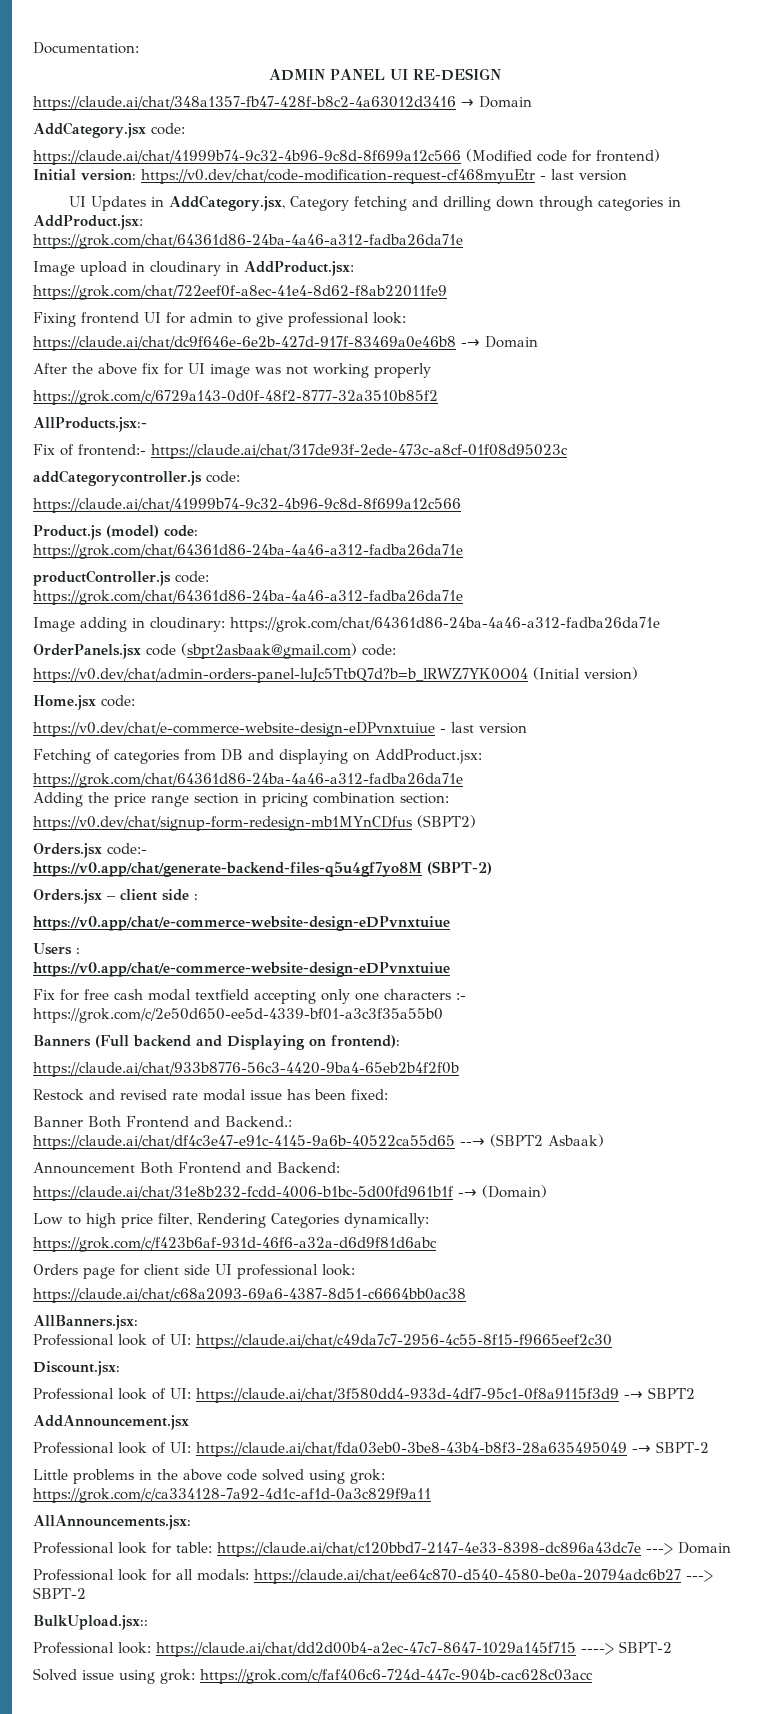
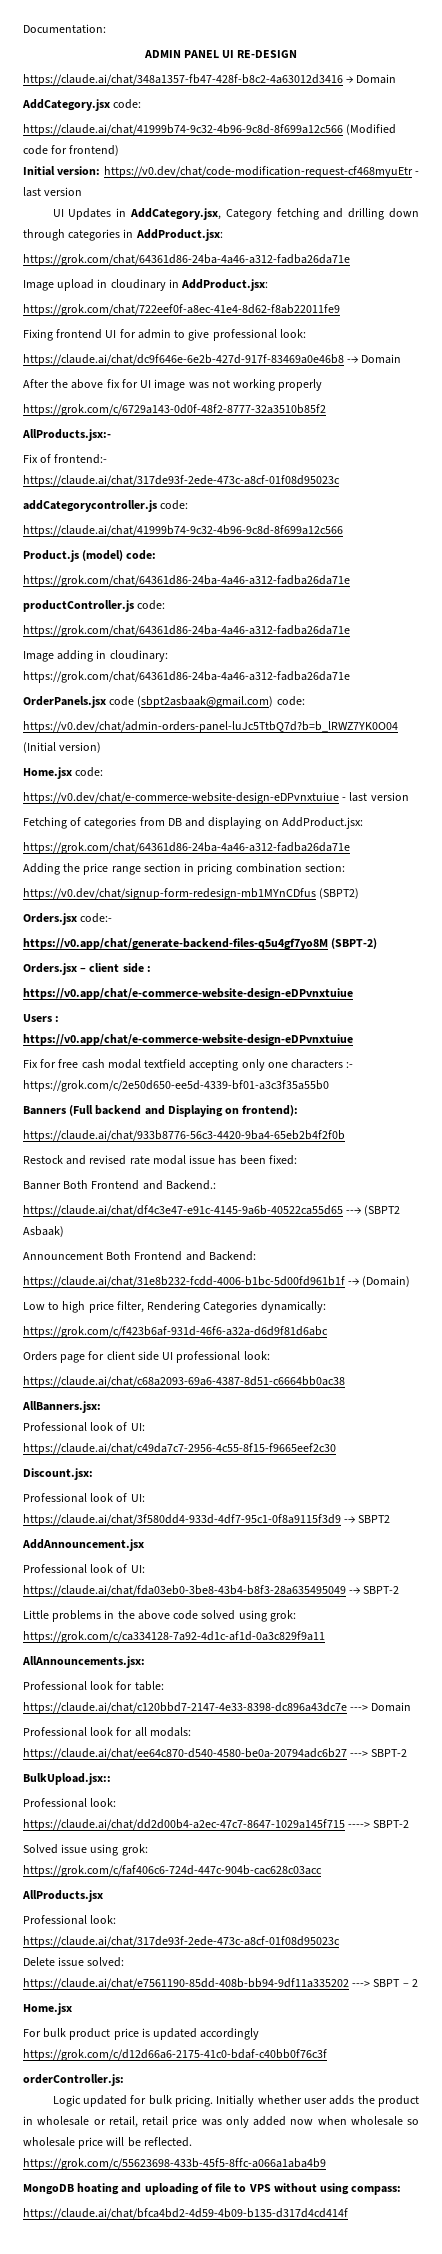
(593, 1676) none -> [22,1890,103,1902] [23,1915,117,1925] [23,1936,340,1948] [23,1957,125,1967] [23,1978,418,1990] [23,2003,72,2015] [23,2028,260,2040] [23,2049,327,2061] [23,2074,124,2086] [52,2095,419,2107] [23,2116,419,2128] [23,2137,192,2149] [23,2158,326,2170] [23,2183,402,2195] [23,2208,348,2220] // AllProducts.jsx // Professional look: https://claude.ai/chat/317de93f-2ede-473c-a8cf-01f08d95023c // Delete issue solved: https://claude.ai/chat/e7561190-85dd-408b-bb94-9df11a335202 ---> SBPT – 2 // Home.jsx // For bulk product price is updated accordingly https://grok.com/c/d12d66a6-2175-41c0-bdaf-c40bb0f76c3f // orderController.js: // Logic updated for bulk pricing. Initially whether user adds the product in wholesale or retail, retail price was only added now when wholesale so wholesale price will be reflected. https://grok.com/c/55623698-433b-45f5-8ffc-a066a1aba4b9 // MongoDB hoating and uploading of file to VPS without using compass: // https://claude.ai/chat/bfca4bd2-4d59-4b09-b135-d317d4cd414f

